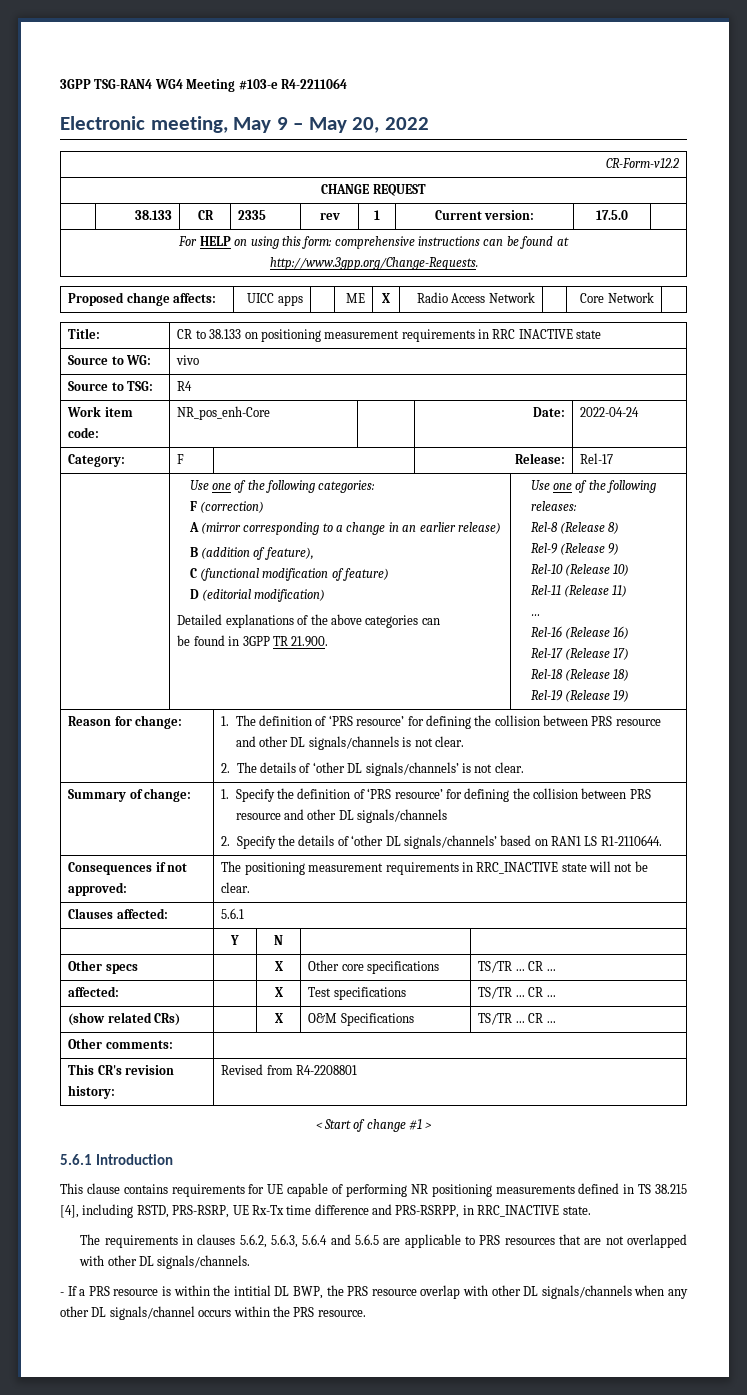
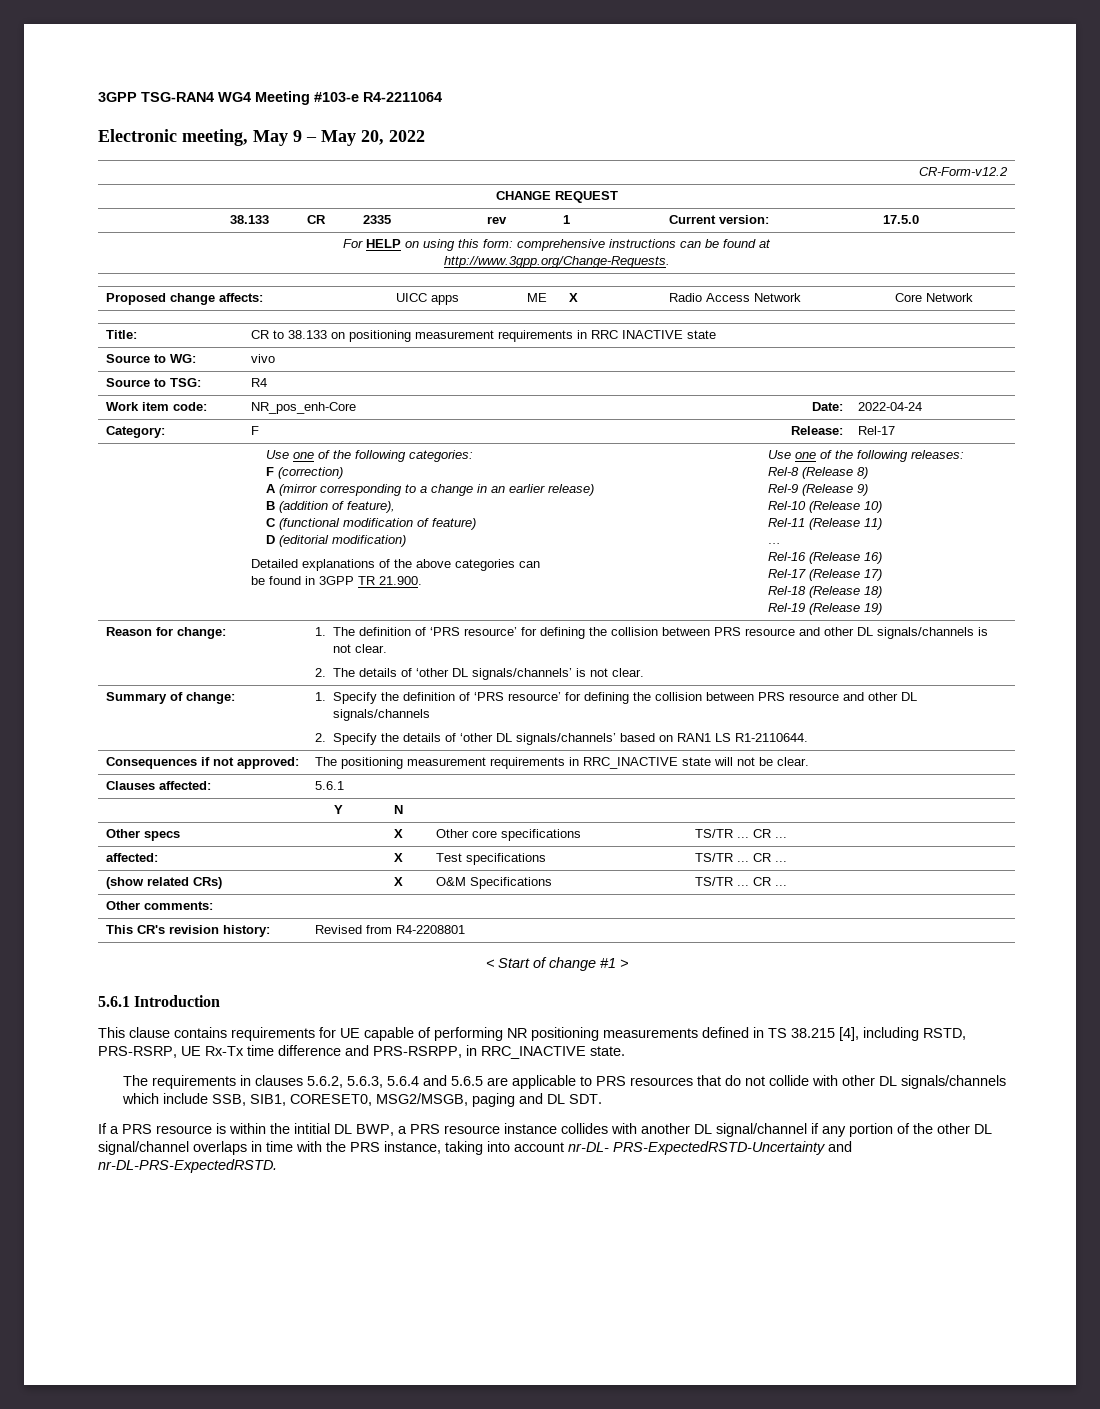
[584,1234,687,1248] [79,1255,251,1269] [60,1292,64,1296] are not overlapped with other DL signals/channels. // - -> [724,1075,1006,1089] [121,1093,602,1107] do not collide with other DL signals/channels which include SSB, SIB1, CORESET0, MSG2/MSGB, paging and DL SDT. //
[326,1285,689,1299] [60,1306,366,1320] the PRS resource overlap with other DL signals/channels when any other DL signals/channel occurs within the PRS resource. -> [398,1123,992,1137] [98,1141,852,1155] [98,1159,277,1173] a PRS resource instance collides with another DL signal/channel if any portion of the other DL signal/channel overlaps in time with the PRS instance, taking into account nr-DL- PRS-ExpectedRSTD-Uncertainty and nr-DL-PRS-ExpectedRSTD.

